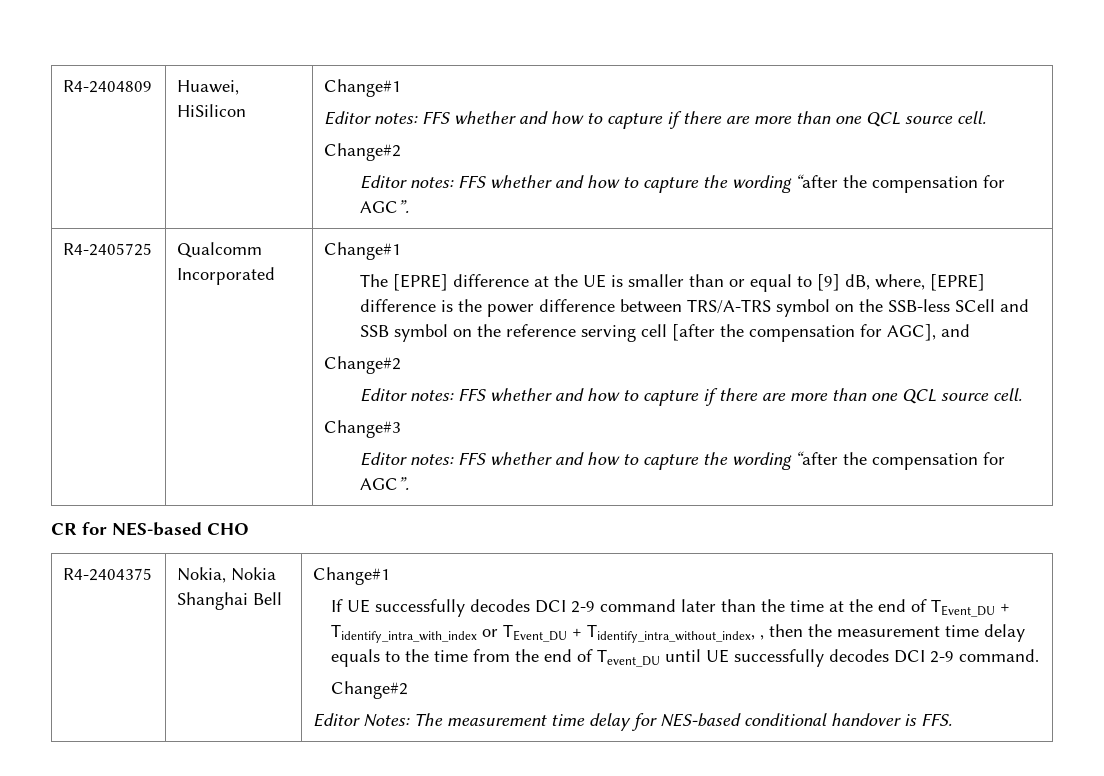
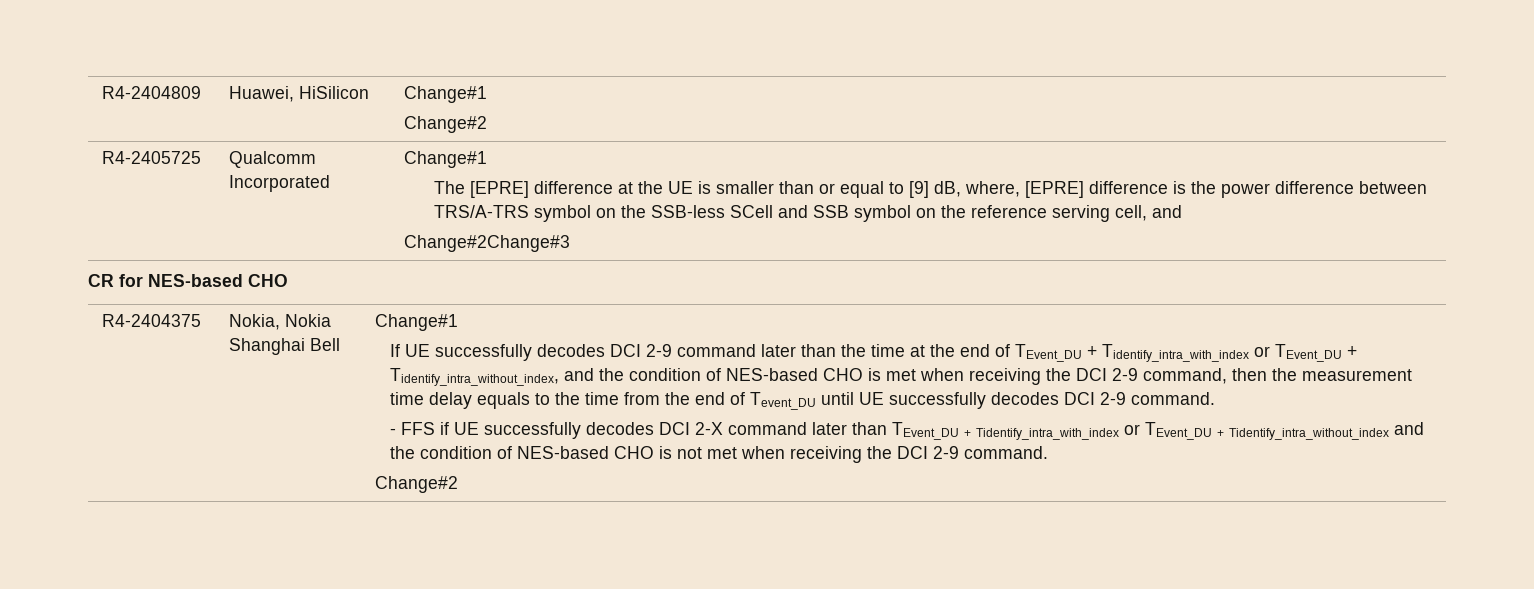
[324,111,987,129] [324,143,402,161] [360,174,1006,193] [360,200,410,213] Editor notes: FFS whether and how to capture if there are more than one QCL source cell. // Change#2 // Editor notes: FFS whether and how to capture the wording “after the compensation for AGC”. -> [403,116,487,133] Change#2
[641,324,971,342] [324,356,402,374] [360,388,1023,406] [324,420,402,438] [360,451,1006,470] [360,477,410,490] cell [after the compensation for AGC], and // Change#2 // Editor notes: FFS whether and how to capture if there are more than one QCL source cell. // Change#3 // Editor notes: FFS whether and how to capture the wording “after the compensation for AGC”. -> [1115,205,1183,221] [403,235,570,252] cell, and // Change#2Change#3
[760,635,765,640] , -> [564,368,1228,385] and the condition of NES-based CHO is met when receiving the DCI 2-9 command,
[331,681,409,699] [313,713,953,731] Change#2 // Editor Notes: The measurement time delay for NES-based conditional handover is FFS. -> [390,422,1425,440] [390,446,1049,463] [374,476,458,493] - FFS if UE successfully decodes DCI 2-X command later than TEvent_DU + Tidentify_intra_with_index or TEvent_DU + Tidentify_intra_without_index and the condition of NES-based CHO is not met when receiving the DCI 2-9 command. // Change#2

